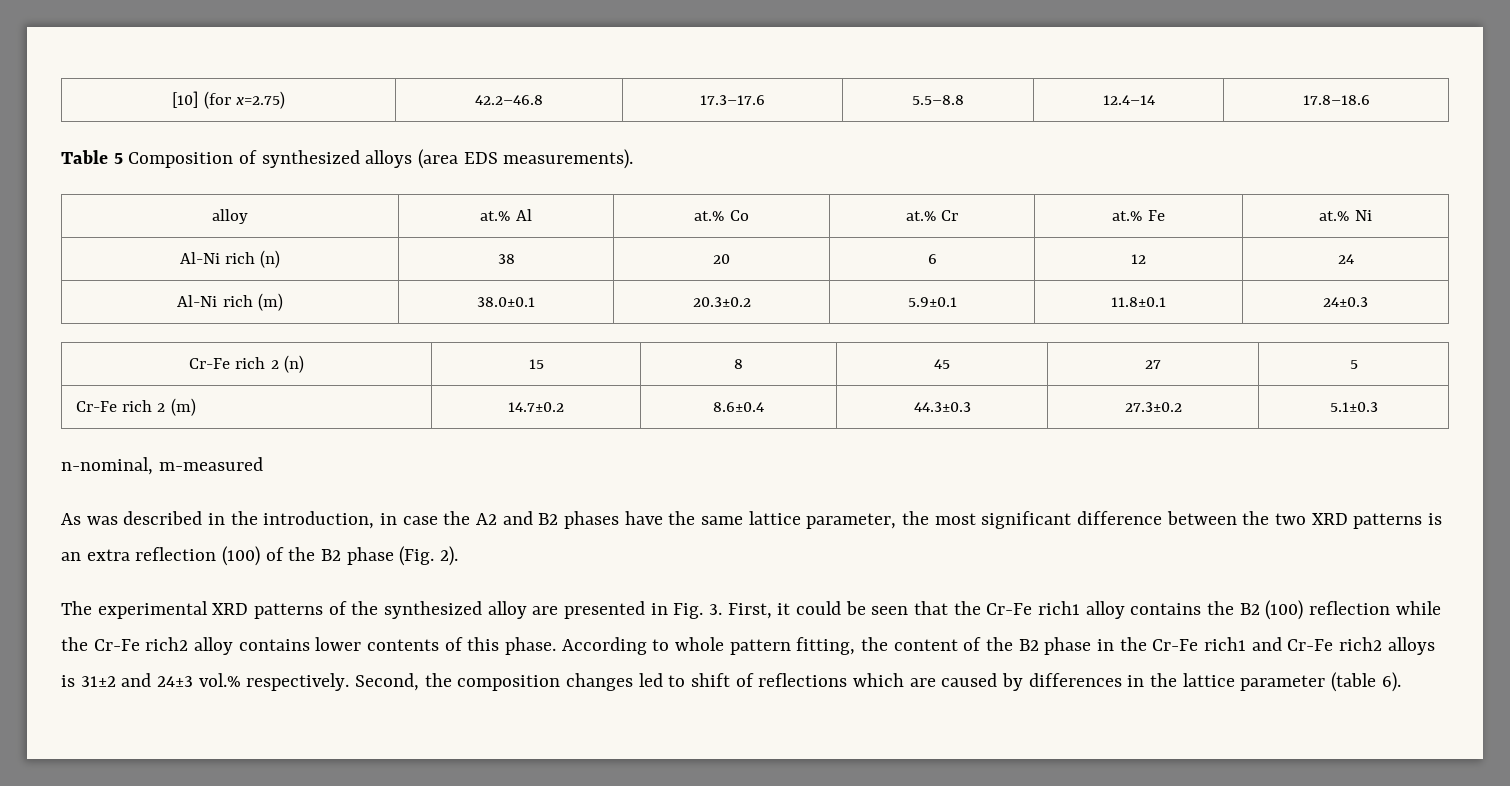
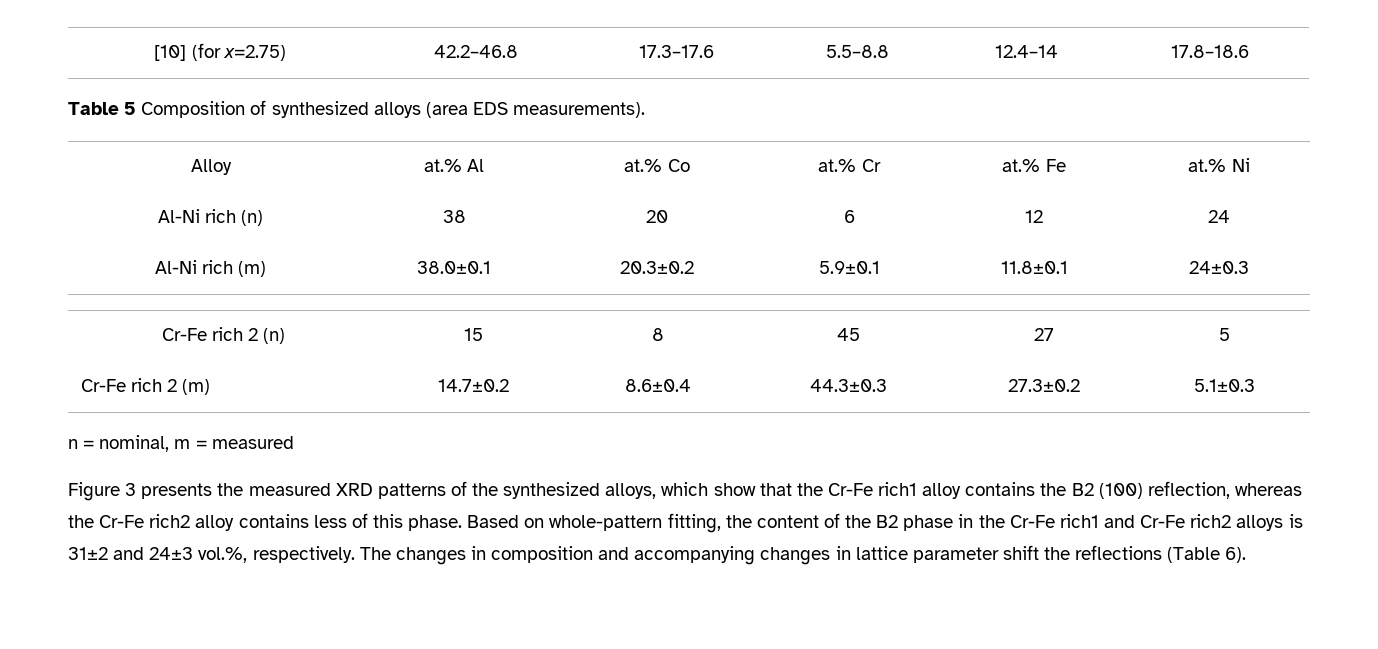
[212,209,248,224] alloy -> [190,159,232,175] Alloy
[61,457,263,475] [61,511,1443,529] [61,546,459,566] [61,601,208,619] n-nominal, m-measured // As was described in the introduction, in case the A2 and B2 phases have the same lattice parameter, the most significant difference between the two XRD patterns is an extra reflection (100) of the B2 phase (Fig. 2). // The experimental -> [68,435,294,452] [68,482,331,501] n = nominal, m = measured // Figure 3 presents the measured
[487,601,909,619] alloy are presented in Fig. 3. First, it could be seen -> [605,482,756,499] alloys, which show
[1309,601,1441,615] reflection while -> [1147,481,1302,499] reflection, whereas
[315,637,440,651] lower contents -> [313,515,347,528] less
[561,637,791,655] According to whole pattern -> [467,515,663,531] Based on whole-pattern
[198,672,1377,692] vol.% respectively. Second, the composition changes led to shift of reflections which are caused by differences in the lattice parameter (table -> [198,545,1221,565] vol.%, respectively. The changes in composition and accompanying changes in lattice parameter shift the reflections (Table

